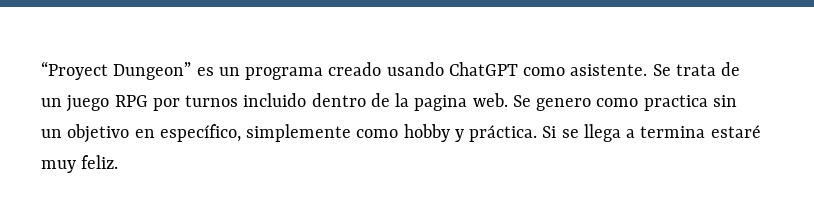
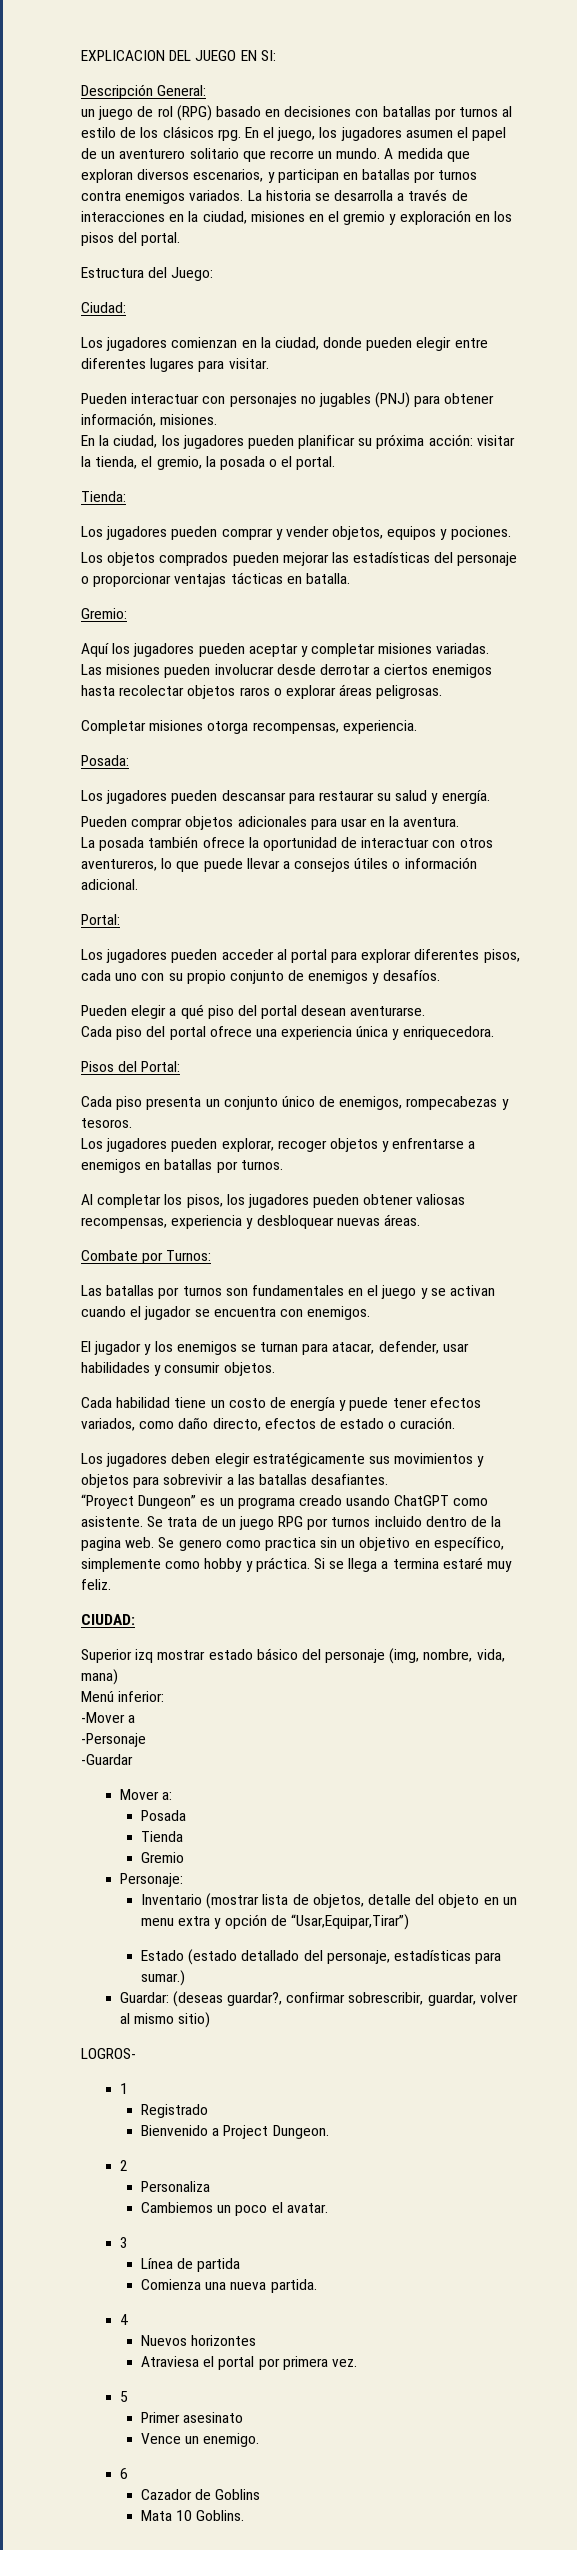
(41, 70) none -> [81,50,276,61] [81,84,207,99] [81,105,513,121] [81,126,507,141] [81,148,470,162] [81,169,478,183] [81,189,468,204] [81,210,513,225] [81,232,181,246] [81,267,214,281] [81,302,126,313] [81,337,488,351] [81,358,269,372] [81,392,495,408] [81,413,218,427] [81,434,515,449] [81,456,336,470] [81,491,126,502] [81,526,511,540] [81,552,518,566] [81,572,350,587] [81,608,127,619] [81,643,490,657] [81,664,493,678] [81,684,443,699] [81,720,417,734] [81,755,129,766] [81,790,490,804] [81,816,460,830] [81,836,493,851] [81,857,477,872] [81,879,138,890] [81,914,120,925] [81,949,520,963] [81,970,440,984] [81,1004,426,1019] [81,1026,494,1040] [81,1061,181,1072] [81,1096,509,1110] [81,1118,132,1128] [81,1138,476,1152] [81,1159,283,1173] [81,1194,466,1208] [81,1214,420,1229] [81,1250,212,1264] [81,1285,496,1299] [81,1306,371,1320] [81,1341,469,1355] [81,1362,275,1376] [81,1397,481,1411] [81,1417,456,1431] [81,1452,485,1467] [81,1474,389,1488] EXPLICACION DEL JUEGO EN SI: // Descripción General: // un juego de rol (RPG) basado en decisiones con batallas por turnos al estilo de los clásicos rpg. En el juego, los jugadores asumen el papel de un aventurero solitario que recorre un mundo. A medida que exploran diversos escenarios, y participan en batallas por turnos contra enemigos variados. La historia se desarrolla a través de interacciones en la ciudad, misiones en el gremio y exploración en los pisos del portal. // Estructura del Juego: // Ciudad: // Los jugadores comienzan en la ciudad, donde pueden elegir entre diferentes lugares para visitar. // Pueden interactuar con personajes no jugables (PNJ) para obtener información, misiones. // En la ciudad, los jugadores pueden planificar su próxima acción: visitar la tienda, el gremio, la posada o el portal. // Tienda: // Los jugadores pueden comprar y vender objetos, equipos y pociones. // Los objetos comprados pueden mejorar las estadísticas del personaje o proporcionar ventajas tácticas en batalla. // Gremio: // Aquí los jugadores pueden aceptar y completar misiones variadas. // Las misiones pueden involucrar desde derrotar a ciertos enemigos hasta recolectar objetos raros o explorar áreas peligrosas. // Completar misiones otorga recompensas, experiencia. // Posada: // Los jugadores pueden descansar para restaurar su salud y energía. // Pueden comprar objetos adicionales para usar en la aventura. // La posada también ofrece la oportunidad de interactuar con otros aventureros, lo que puede llevar a consejos útiles o información adicional. // Portal: // Los jugadores pueden acceder al portal para explorar diferentes pisos, cada uno con su propio conjunto de enemigos y desafíos. // Pueden elegir a qué piso del portal desean aventurarse. // Cada piso del portal ofrece una experiencia única y enriquecedora. // Pisos del Portal: // Cada piso presenta un conjunto único de enemigos, rompecabezas y tesoros. // Los jugadores pueden explorar, recoger objetos y enfrentarse a enemigos en batallas por turnos. // Al completar los pisos, los jugadores pueden obtener valiosas recompensas, experiencia y desbloquear nuevas áreas. // Combate por Turnos: // Las batallas por turnos son fundamentales en el juego y se activan cuando el jugador se encuentra con enemigos. // El jugador y los enemigos se turnan para atacar, defender, usar habilidades y consumir objetos. // Cada habilidad tiene un costo de energía y puede tener efectos variados, como daño directo, efectos de estado o curación. // Los jugadores deben elegir estratégicamente sus movimientos y objetos para sobrevivir a las batallas desafiantes. //
(119, 162) none -> [81,1614,135,1625] [81,1648,505,1664] [81,1669,118,1685] [81,1691,165,1702] [81,1712,136,1723] [81,1733,146,1747] [81,1754,133,1765] [119,1789,172,1800] [141,1810,187,1821] [141,1831,184,1842] [141,1852,185,1863] [119,1873,183,1887] [141,1893,517,1909] [141,1914,410,1930] [141,1949,502,1965] [141,1970,186,1986] [119,1991,518,2007] [119,2012,210,2028] [81,2048,136,2059] [119,2083,128,2094] [141,2104,209,2118] [141,2125,329,2139] [119,2160,128,2171] [141,2181,211,2192] [141,2202,328,2216] [119,2237,128,2248] [141,2258,241,2272] [141,2279,317,2293] [119,2314,128,2325] [141,2335,257,2346] [141,2356,358,2370] [119,2391,128,2402] [141,2412,244,2423] [141,2433,260,2447] [119,2468,128,2479] [141,2489,261,2500] [141,2510,245,2521] // CIUDAD: // Superior izq mostrar estado básico del personaje (img, nombre, vida, mana) // Menú inferior: // -Mover a // -Personaje // -Guardar // Mover a: // Posada // Tienda // Gremio // Personaje: // Inventario (mostrar lista de objetos, detalle del objeto en un menu extra y opción de “Usar,Equipar,Tirar”) // Estado (estado detallado del personaje, estadísticas para sumar.) // Guardar: (deseas guardar?, confirmar sobrescribir, guardar, volver al mismo sitio) // LOGROS- // 1 // Registrado // Bienvenido a Project Dungeon. // 2 // Personaliza // Cambiemos un poco el avatar. // 3 // Línea de partida // Comienza una nueva partida. // 4 // Nuevos horizontes // Atraviesa el portal por primera vez. // 5 // Primer asesinato // Vence un enemigo. // 6 // Cazador de Goblins // Mata 10 Goblins.

